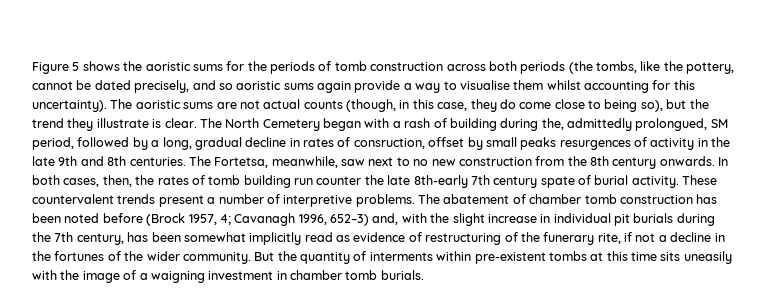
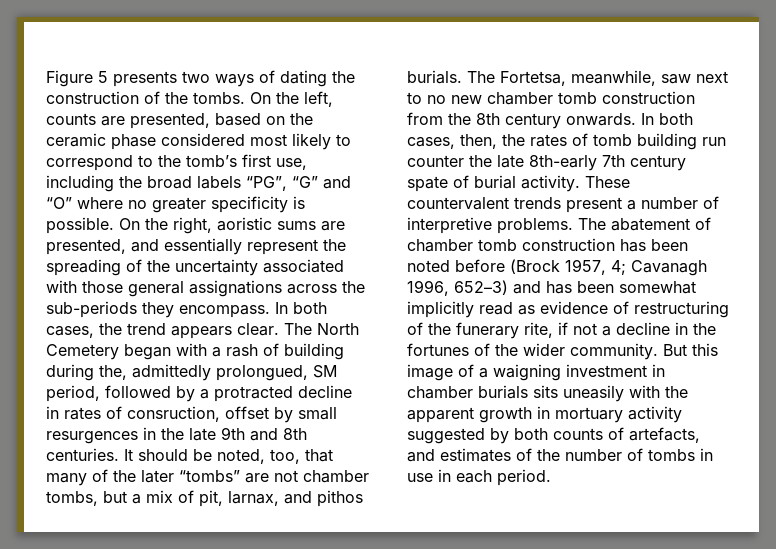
[82,61,735,74] [32,80,695,93] [32,99,709,112] [32,118,162,131] shows the aoristic sums for the periods of tomb construction across both periods (the tombs, like the pottery, cannot be dated precisely, and so aoristic sums again provide a way to visualise them whilst accounting for this uncertainty). The aoristic sums are not actual counts (though, in this case, they do come close to being so), but the trend they illustrate is -> [113,70,355,87] [46,91,333,107] [46,113,313,129] [46,133,351,150] [46,154,307,171] [46,175,351,192] [46,196,305,213] [46,217,345,234] [46,238,346,255] [46,259,344,276] [46,280,365,297] [46,301,327,318] [46,323,232,339] presents two ways of dating the construction of the tombs. On the left, counts are presented, based on the ceramic phase considered most likely to correspond to the tomb’s first use, including the broad labels “PG”, “G” and “O” where no greater specificity is possible. On the right, aoristic sums are presented, and essentially represent the spreading of the uncertainty associated with those general assignations across the sub-periods they encompass. In both cases, the trend appears
[162,137,242,150] long, gradual -> [214,386,293,402] protracted
[520,137,695,150] peaks resurgences of activity -> [46,431,138,444] resurgences
(186, 161) none -> [124,449,333,464] [46,469,369,486] [46,490,363,507] [407,70,462,84] It should be noted, too, that many of the later “tombs” are not chamber tombs, but a mix of pit, larnax, and pithos burials.
(456, 162) none -> [487,92,597,105] chamber tomb
[372,213,715,226] [32,232,124,245] and, with the slight increase in individual pit burials during the 7th century, -> [513,281,541,294] and
[277,251,732,264] [32,270,80,280] the quantity of interments within pre-existent tombs at this time sits uneasily with the -> [692,343,718,356] this
[345,270,424,280] tomb burials. -> [478,385,688,402] [407,406,682,423] [407,427,700,444] [407,448,713,462] [407,469,551,486] burials sits uneasily with the apparent growth in mortuary activity suggested by both counts of artefacts, and estimates of the number of tombs in use in each period.

